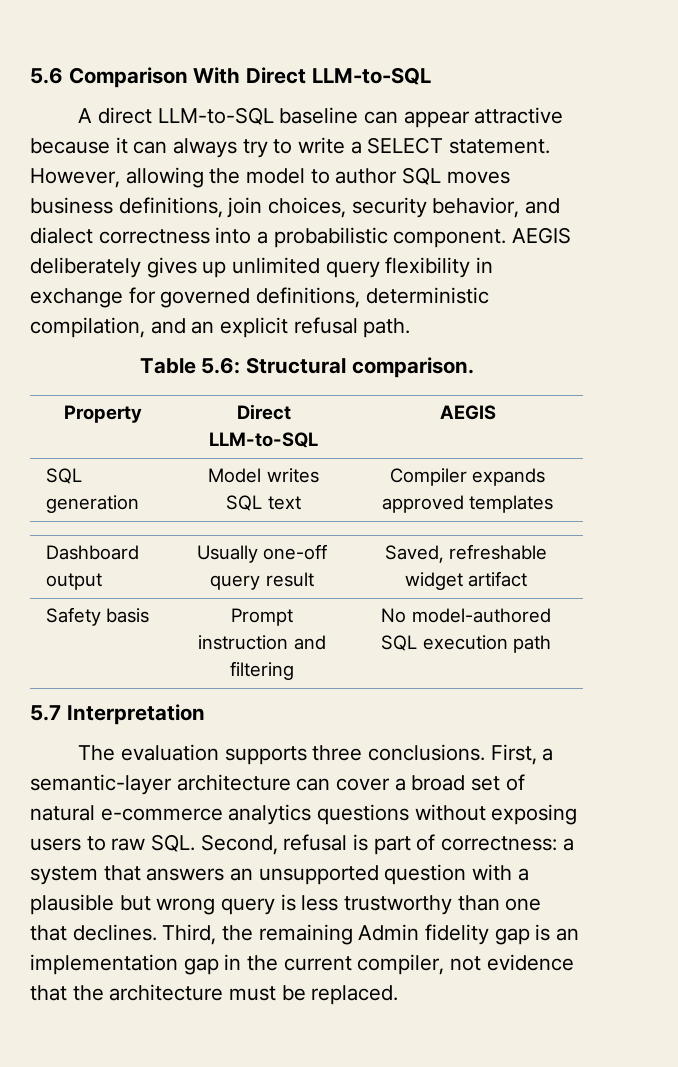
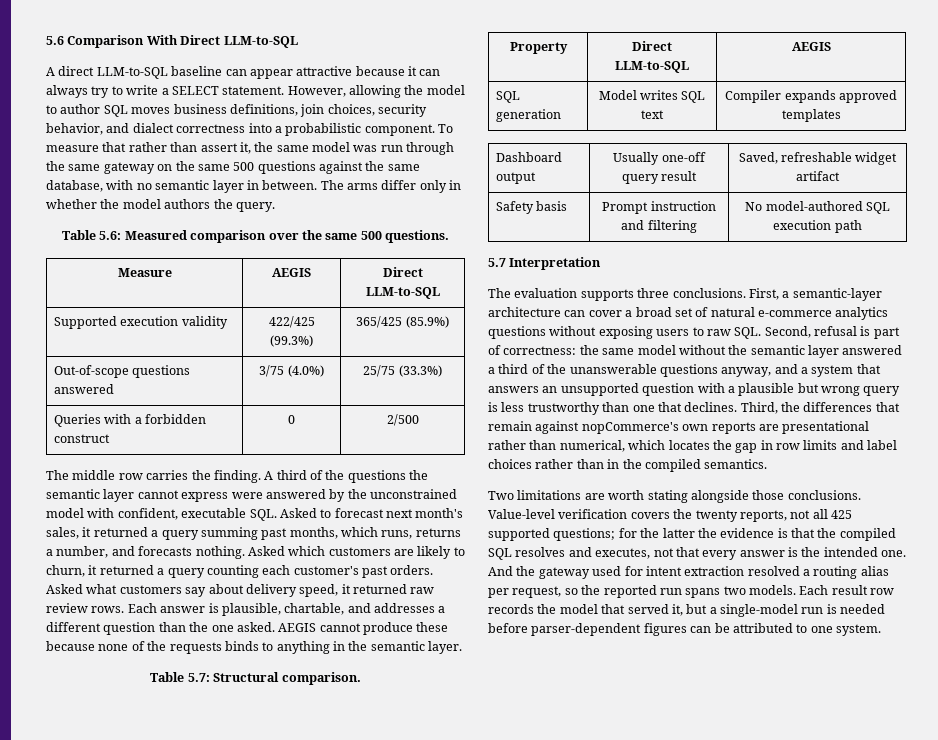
[512,227,572,244] [30,257,494,278] [30,287,489,308] [30,317,411,338] [139,357,241,374] AEGIS deliberately gives up unlimited query flexibility in exchange for governed definitions, deterministic compilation, and an explicit refusal path. // Table 5.6: -> [438,124,453,133] [46,142,455,155] [46,161,420,174] [46,180,462,193] [46,199,275,212] [62,230,449,243] [117,268,172,277] [272,268,311,277] [382,267,423,277] [365,287,440,299] [53,316,228,329] [268,316,315,328] [270,335,313,347] [356,316,449,328] [53,365,191,378] [53,384,114,394] [259,365,324,377] [363,365,442,377] [53,414,206,427] [53,434,110,443] [288,415,295,424] [386,414,419,426] [46,470,429,483] [46,489,457,502] [46,508,464,521] [46,527,461,540] [46,546,465,559] [46,565,434,578] [46,584,435,597] [46,603,446,616] [46,622,449,635] [46,641,463,654] [150,672,210,682] To measure that rather than assert it, the same model was run through the same gateway on the same 500 questions against the same database, with no semantic layer in between. The arms differ only in whether the model authors the query. // Table 5.6: Measured comparison over the same 500 questions. // Measure | AEGIS | Direct LLM-to-SQL // Supported execution validity | 422/425 (99.3%) | 365/425 (85.9%) // Out-of-scope questions answered | 3/75 (4.0%) | 25/75 (33.3%) // Queries with a forbidden construct | 0 | 2/500 // The middle row carries the finding. A third of the questions the semantic layer cannot express were answered by the unconstrained model with confident, executable SQL. Asked to forecast next month's sales, it returned a query summing past months, which runs, returns a number, and forecasts nothing. Asked which customers are likely to churn, it returned a query counting each customer's past orders. Asked what customers say about delivery speed, it returned raw review rows. Each answer is plausible, chartable, and addresses a different question than the one asked. AEGIS cannot produce these because none of the requests binds to anything in the semantic layer. // Table 5.7:
(558, 843) none -> [579,345,903,358] [488,364,798,377] the same model without the semantic layer answered a third of the unanswerable questions anyway, and
[258,924,580,945] [30,954,574,975] [30,984,399,1005] remaining Admin fidelity gap is an implementation gap in the current compiler, not evidence that the architecture must be replaced. -> [803,402,900,412] [488,421,870,434] [488,440,898,453] [488,459,768,472] [488,490,861,503] [488,509,852,522] [488,528,896,541] [488,547,907,560] [488,566,889,579] [488,585,895,598] [488,604,886,617] [488,623,881,636] differences that remain against nopCommerce's own reports are presentational rather than numerical, which locates the gap in row limits and label choices rather than in the compiled semantics. // Two limitations are worth stating alongside those conclusions. Value-level verification covers the twenty reports, not all 425 supported questions; for the latter the evidence is that the compiled SQL resolves and executes, not that every answer is the intended one. And the gateway used for intent extraction resolved a routing alias per request, so the reported run spans two models. Each result row records the model that served it, but a single-model run is needed before parser-dependent figures can be attributed to one system.

